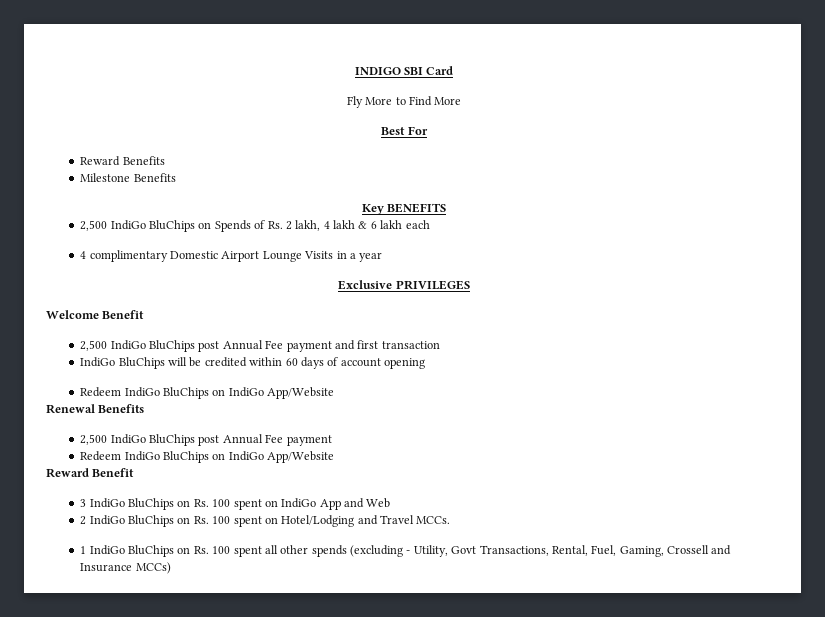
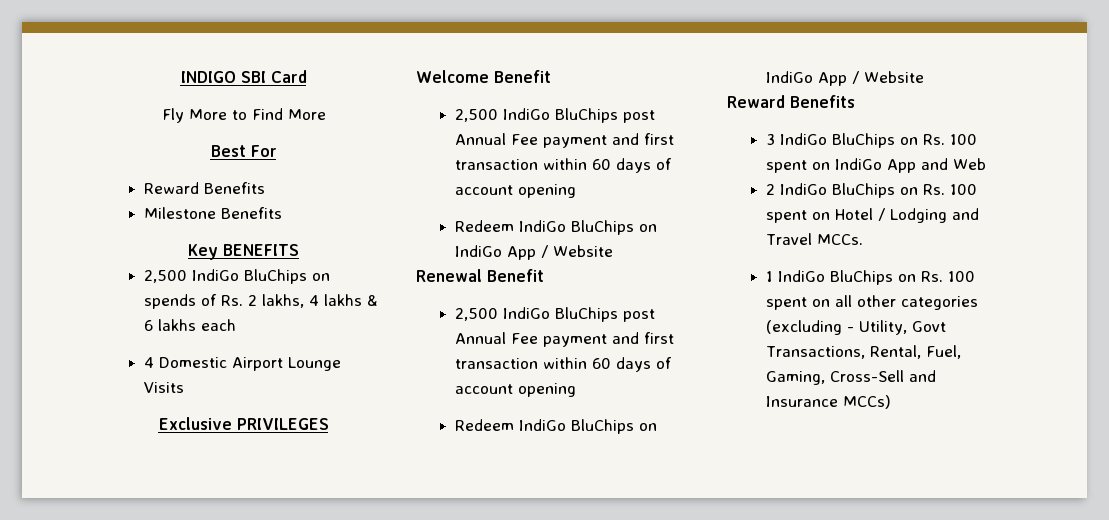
[214,220,251,232] Spends -> [143,294,196,309] spends
[295,220,356,231] lakh, 4 lakh -> [261,294,362,308] lakhs, 4 lakhs
[380,220,403,229] lakh -> [157,319,196,331] lakhs
[89,250,168,262] complimentary -> (154, 362) none
[336,251,383,262] in a year -> (184, 387) none
[80,357,247,369] // IndiGo BluChips will be credited -> (538, 164) none
[267,387,335,399] App/Website -> [506,245,613,260] App / Website
[98,404,145,413] [80,434,332,446] [80,451,335,463] [46,468,135,478] Benefits // 2,500 IndiGo BluChips post Annual Fee payment // Redeem IndiGo BluChips on IndiGo App/Website // Reward Benefit -> [487,269,544,282] [454,307,655,322] [454,332,674,347] [454,357,672,372] [454,383,576,397] [454,419,657,434] [765,71,924,86] [727,95,855,108] Benefit // 2,500 IndiGo BluChips post Annual Fee payment and first transaction within 60 days of account opening // Redeem IndiGo BluChips on IndiGo App / Website // Reward Benefits
[281,515,355,527] Hotel/Lodging -> [834,208,947,223] Hotel / Lodging
(262, 551) none -> [811,299,830,307] on
[311,545,347,557] spends -> [900,296,978,310] categories
[667,545,710,554] Crossell -> [829,370,904,382] Cross-Sell

